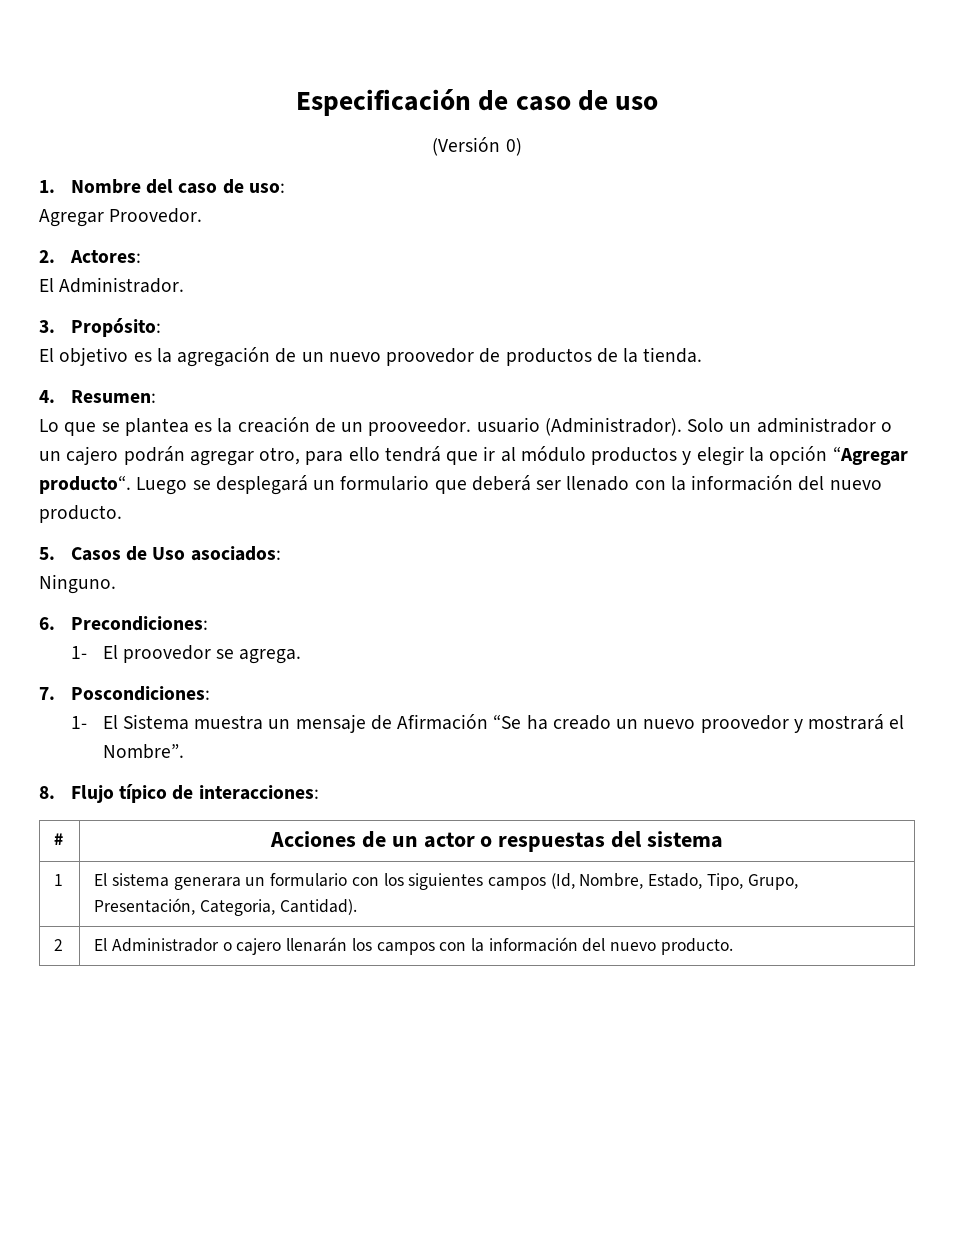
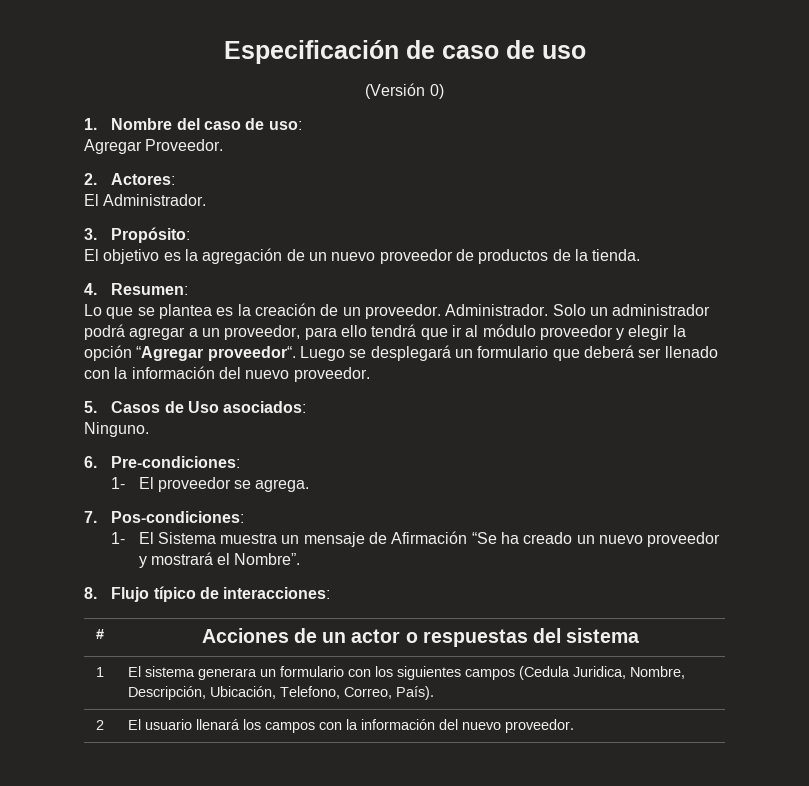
[109,208,203,223] Proovedor. -> [145,139,224,151] Proveedor.
[386,348,475,366] proovedor -> [379,249,453,264] proveedor
[368,417,892,436] [39,446,301,466] prooveedor. usuario (Administrador). Solo un administrador o un cajero podrán agregar otro, -> [364,304,711,319] [84,324,301,340] proveedor. Administrador. Solo un administrador podrá agregar a un proveedor,
[591,447,678,465] productos -> [539,325,613,340] proveedor
[39,475,131,494] producto“. -> [207,346,296,361] proveedor“.
[39,505,122,523] producto. -> [293,367,370,382] proveedor.
[70,616,208,631] [70,645,211,663] Precondiciones: // 1- El proovedor -> [111,456,241,468] [111,477,231,492] Pre-condiciones: // 1- El proveedor
[70,686,210,701] Poscondiciones: -> [111,511,245,523] Pos-condiciones:
[700,715,789,733] proovedor -> [647,532,721,547] proveedor
[550,873,798,890] [94,898,357,916] [54,939,64,951] [94,937,348,955] (Id, Nombre, Estado, Tipo, Grupo, Presentación, Categoria, Cantidad). // 2 | El Administrador o cajero llenarán -> [518,666,685,680] [127,686,434,700] [95,720,104,730] [127,719,240,730] (Cedula Juridica, Nombre, Descripción, Ubicación, Telefono, Correo, País). // 2 | El usuario llenará
[660,938,733,955] producto. -> [504,719,574,733] proveedor.

